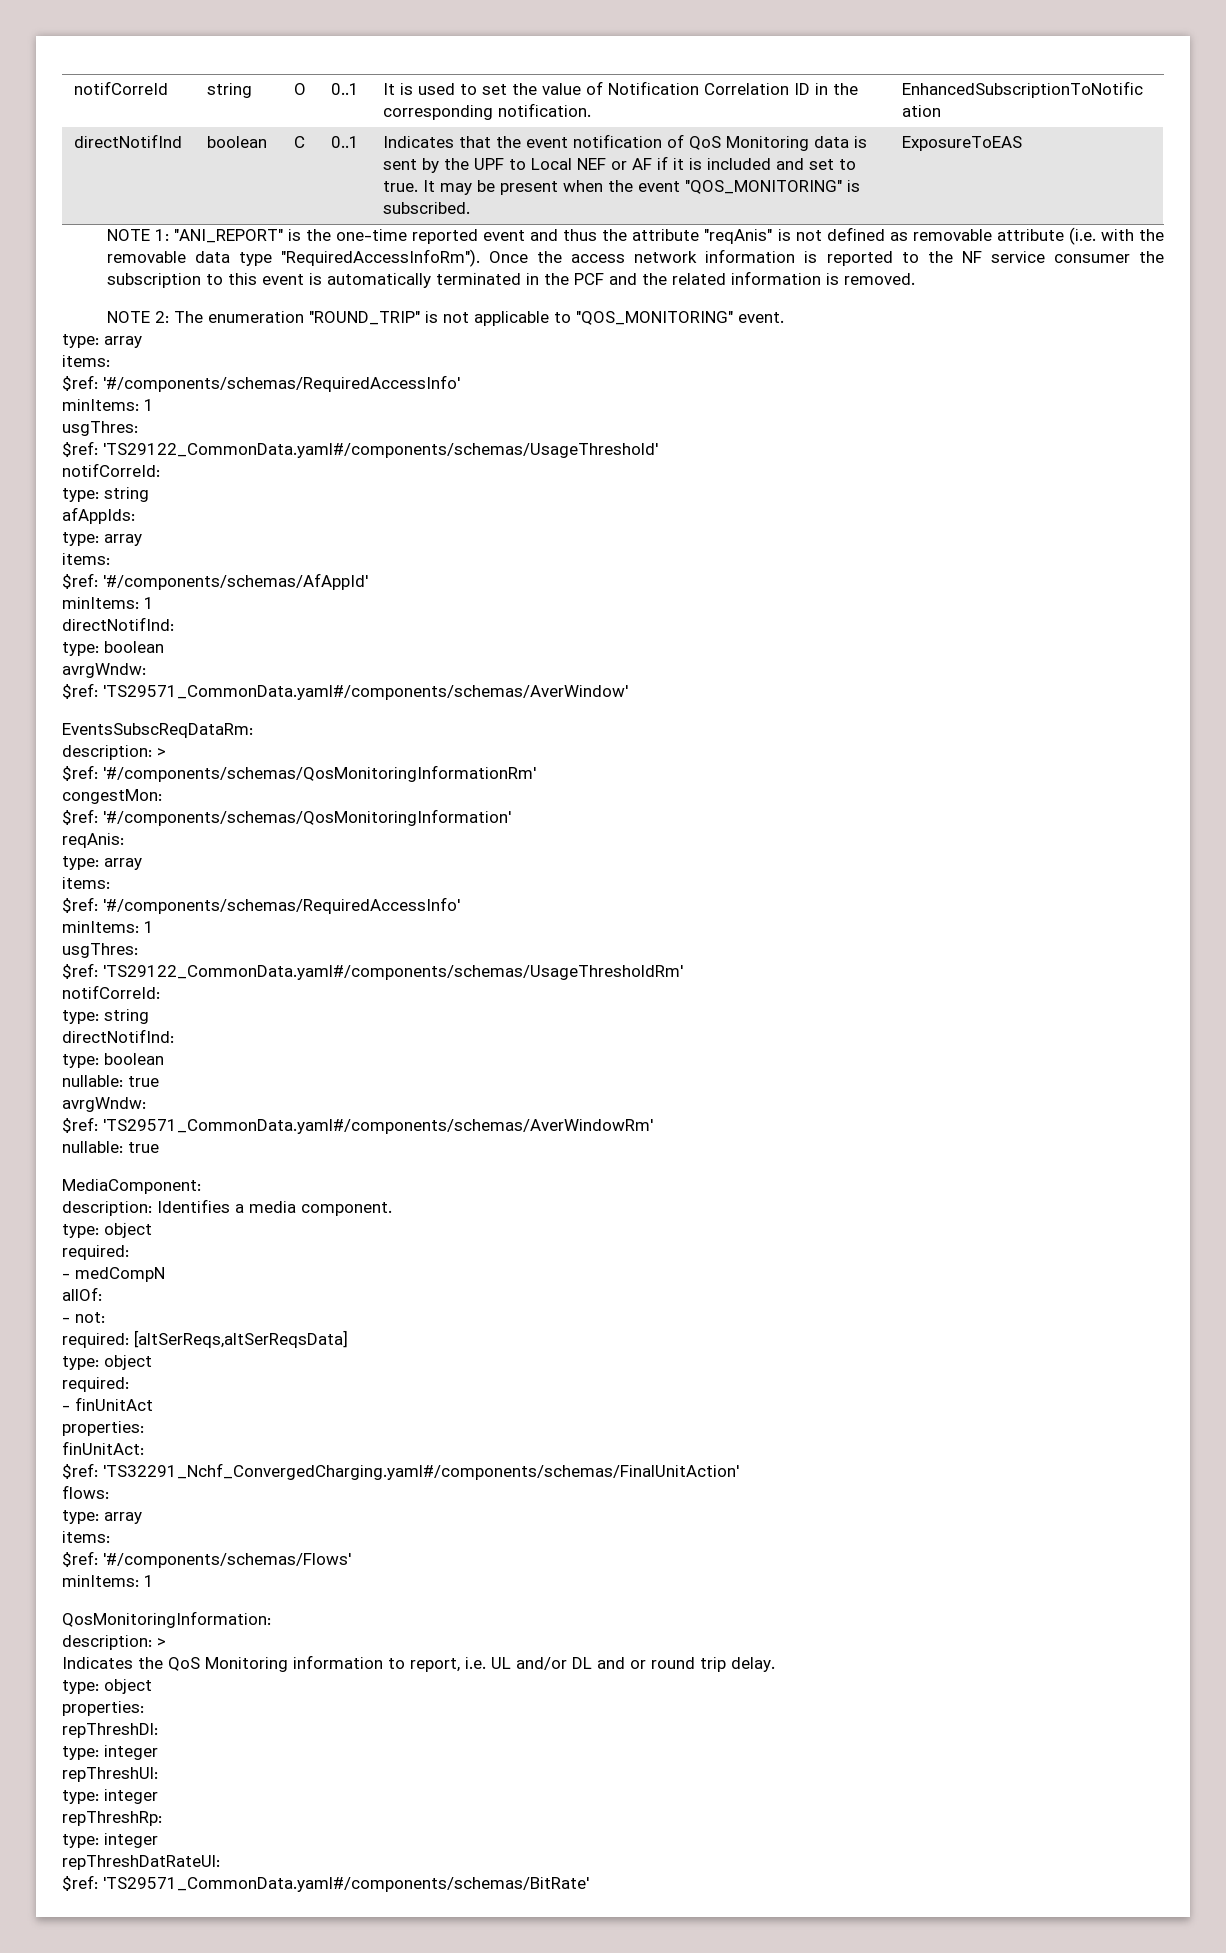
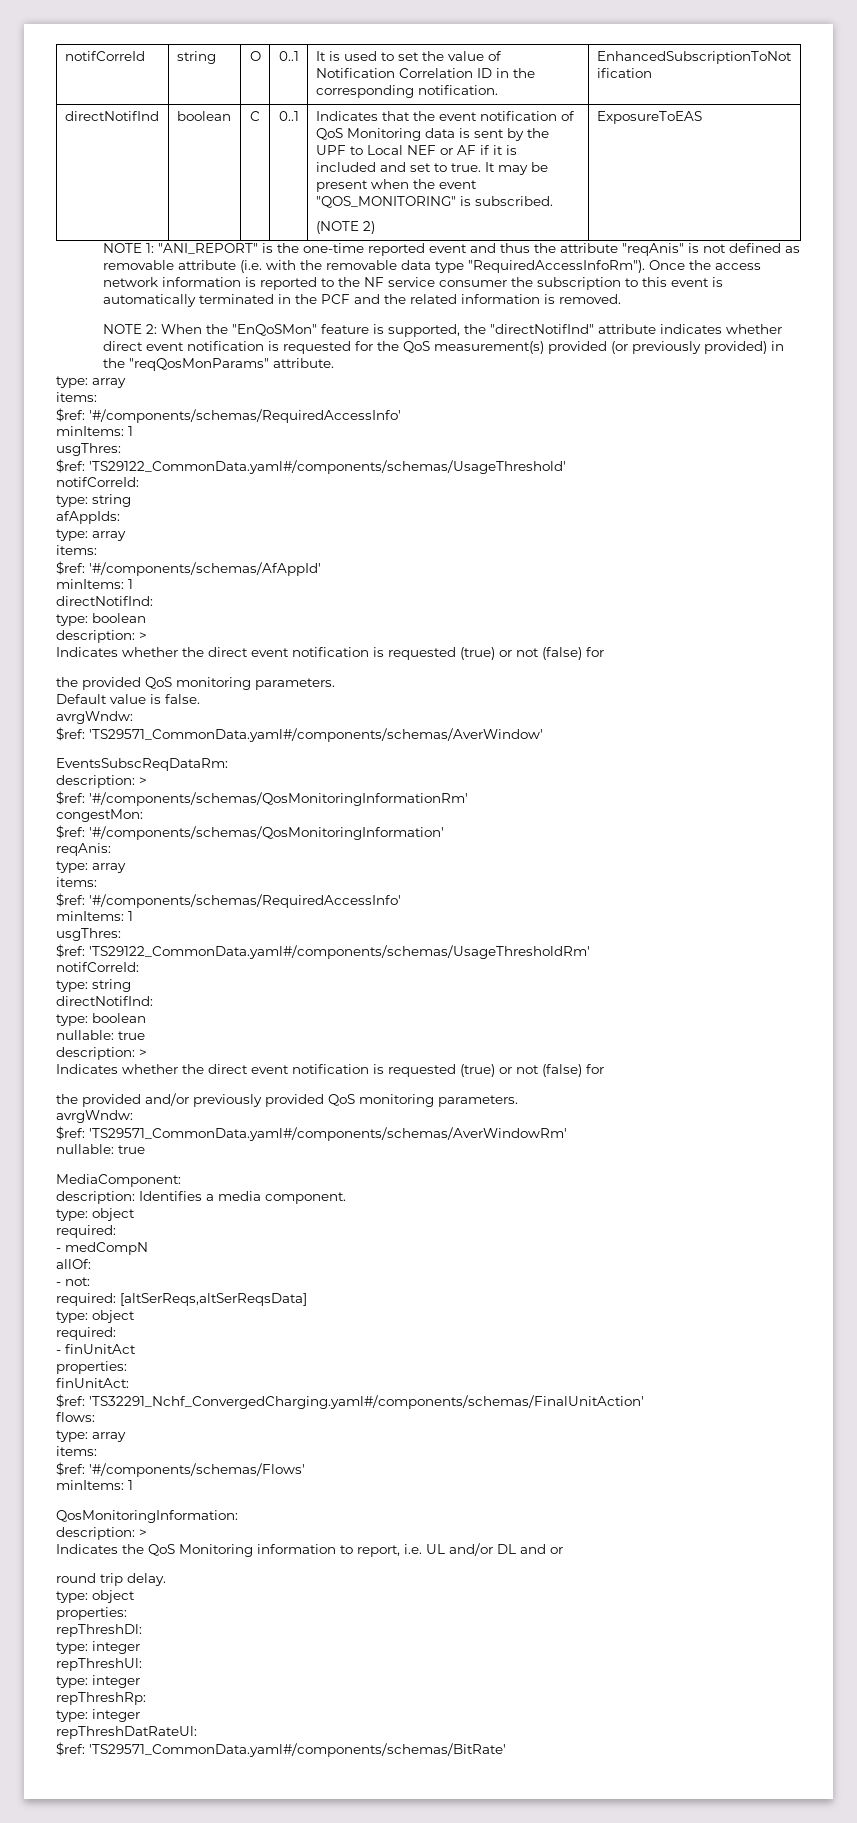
(471, 208) none -> [315,221,375,234] // (NOTE 2)
[173,311,784,326] The enumeration "ROUND_TRIP" is not applicable to "QOS_MONITORING" event. -> [160,324,782,337] [102,341,784,354] [102,358,334,371] When the "EnQoSMon" feature is supported, the "directNotifInd" attribute indicates whether direct event notification is requested for the QoS measurement(s) provided (or previously provided) in the "reqQosMonParams" attribute.
(164, 647) none -> [56,630,147,643] [56,647,604,660] [56,677,335,690] [56,694,200,704] // description: > // Indicates whether the direct event notification is requested (true) or not (false) for // the provided QoS monitoring parameters. // Default value is false.
(159, 1081) none -> [56,1047,147,1060] [56,1064,604,1077] [56,1093,518,1107] // description: > // Indicates whether the direct event notification is requested (true) or not (false) for // the provided and/or previously provided QoS monitoring parameters.
(646, 1664) none -> (563, 1550) //

